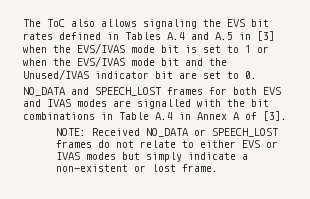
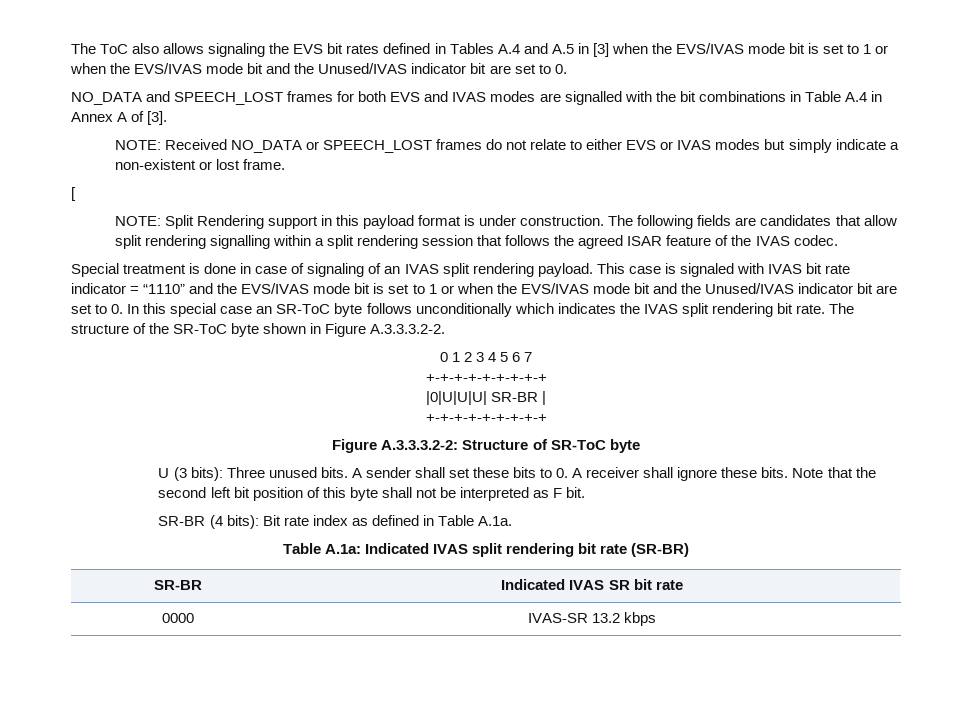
(219, 168) none -> [71,187,76,201] [114,215,897,229] [114,235,838,249] [71,263,851,277] [71,283,898,294] [71,303,854,317] [71,323,446,337] [439,352,533,362] [425,374,547,382] [425,391,547,405] [425,414,547,422] [332,439,640,453] [158,467,876,481] [158,487,586,501] [158,515,512,529] [282,543,690,557] [153,580,202,590] [501,579,683,590] [161,613,194,623] [527,612,657,626] // [ // NOTE: Split Rendering support in this payload format is under construction. The following fields are candidates that allow split rendering signalling within a split rendering session that follows the agreed ISAR feature of the IVAS codec. // Special treatment is done in case of signaling of an IVAS split rendering payload. This case is signaled with IVAS bit rate indicator = “1110” and the EVS/IVAS mode bit is set to 1 or when the EVS/IVAS mode bit and the Unused/IVAS indicator bit are set to 0. In this special case an SR-ToC byte follows unconditionally which indicates the IVAS split rendering bit rate. The structure of the SR-ToC byte shown in Figure A.3.3.3.2-2. // 0 1 2 3 4 5 6 7 // +-+-+-+-+-+-+-+-+ // |0|U|U|U| SR-BR | // +-+-+-+-+-+-+-+-+ // Figure A.3.3.3.2-2: Structure of SR-ToC byte // U (3 bits): Three unused bits. A sender shall set these bits to 0. A receiver shall ignore these bits. Note that the second left bit position of this byte shall not be interpreted as F bit. // SR-BR (4 bits): Bit rate index as defined in Table A.1a. // Table A.1a: Indicated IVAS split rendering bit rate (SR-BR) // SR-BR | Indicated IVAS SR bit rate // 0000 | IVAS-SR 13.2 kbps

